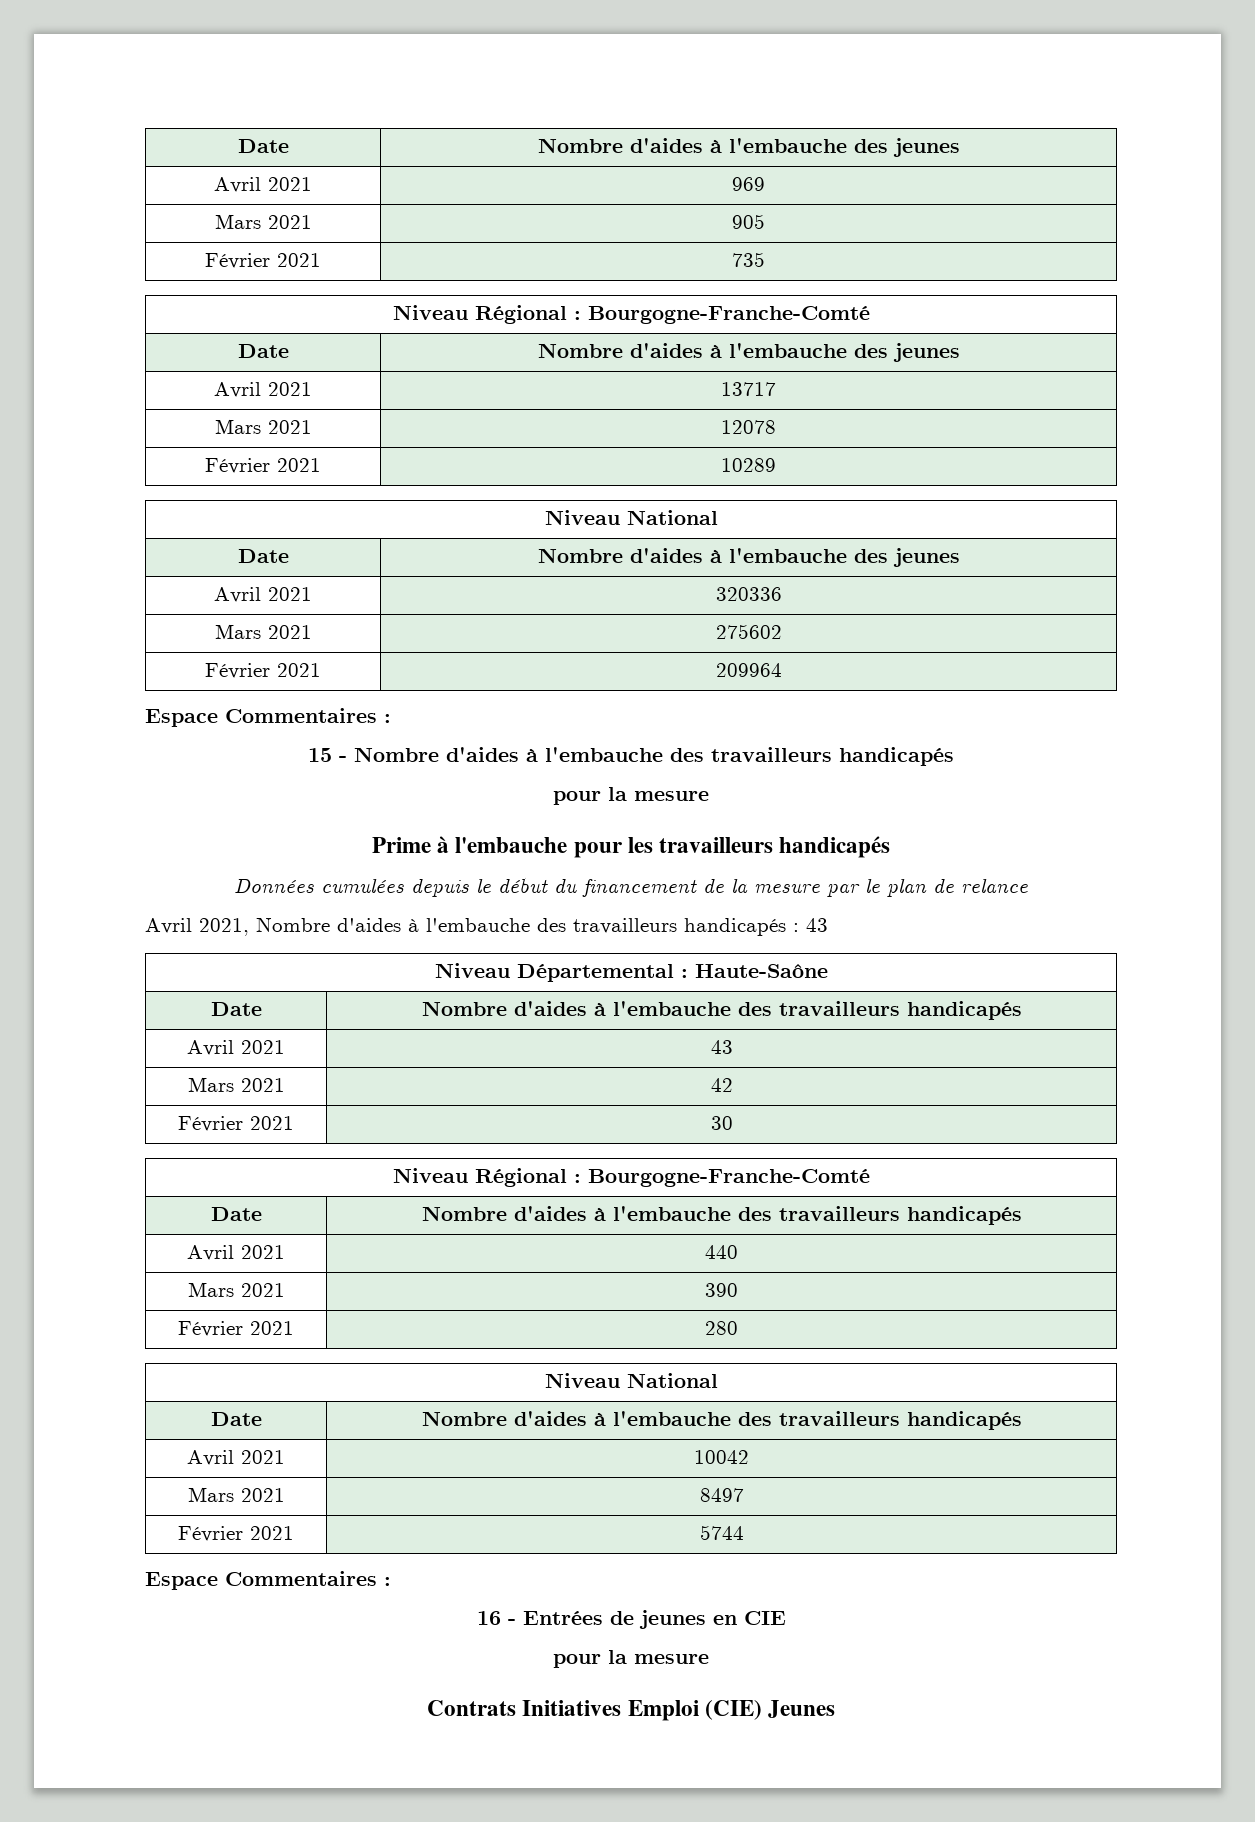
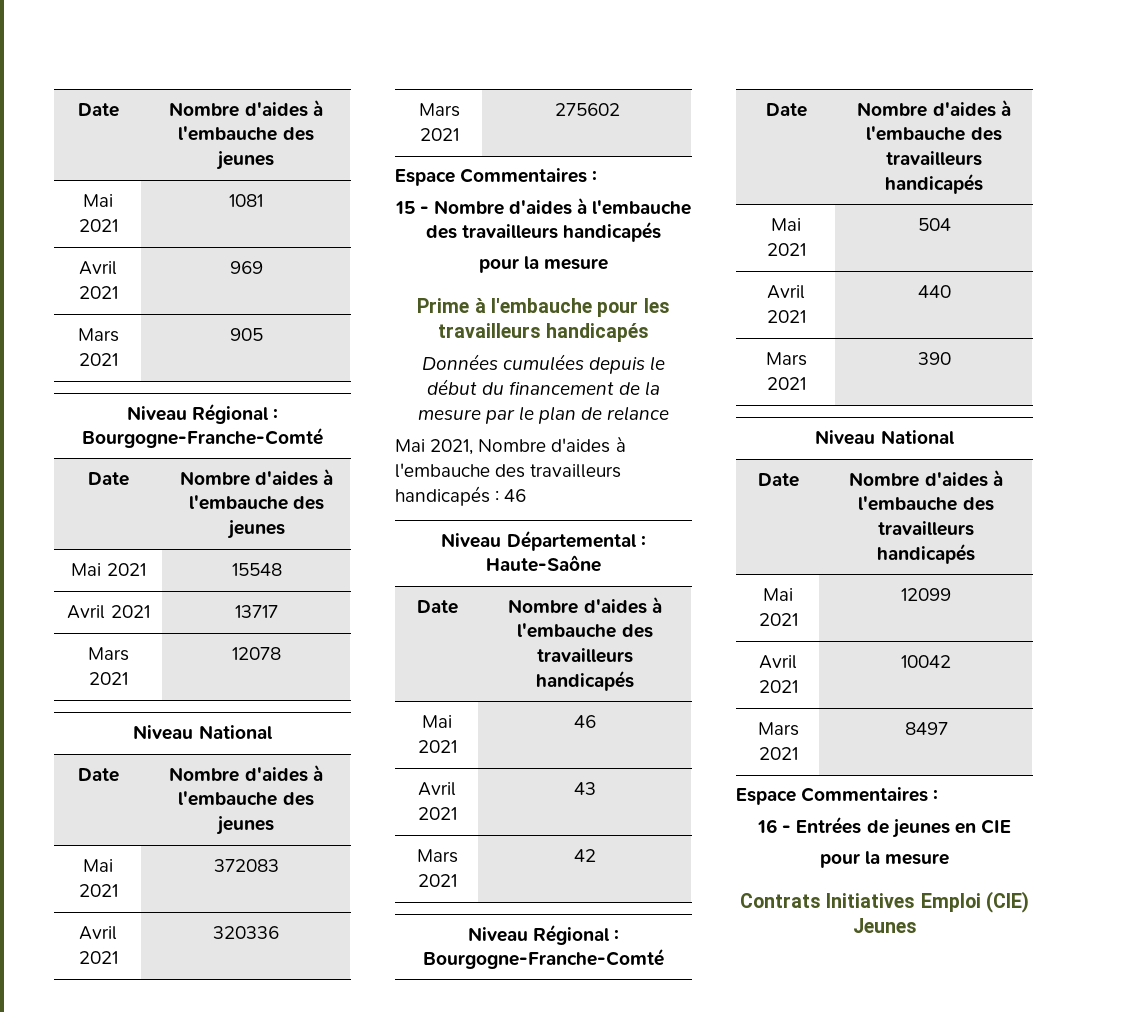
[237,139,289,153] [537,138,960,157] Date | Nombre d'aides à l'embauche des jeunes -> [77,103,119,117] [169,99,323,117] [178,126,314,141] [215,151,274,170] [83,194,113,207] [78,219,118,232] [228,194,263,207] Date | Nombre d'aides à l'embauche des jeunes // Mai 2021 | 1081
[205,253,321,269] [731,252,765,267] // Février 2021 | 735 -> (263, 334) none
(960, 352) none -> [71,563,146,576] [231,563,282,576] // Mai 2021 | 15548
[205,458,321,474] [720,458,776,472] // Février 2021 | 10289 -> (281, 653) none
(960, 557) none -> [83,859,113,872] [78,884,118,897] [213,859,279,872] // Mai 2021 | 372083
[205,663,321,679] [715,663,782,677] // Février 2021 | 209964 -> (620, 109) none
[145,918,192,934] Avril -> [395,439,425,452] Mai
[806,918,828,932] 43 -> [504,489,527,502] 46
(1022, 1010) none -> [422,715,452,728] [417,740,457,753] [574,715,596,728] // Mai 2021 | 46
[178,1116,294,1132] [710,1116,733,1130] // Février 2021 | 30 -> (596, 855) none
(1022, 1215) none -> [771,218,801,231] [766,243,806,256] [917,218,951,231] // Mai 2021 | 504
[178,1321,294,1337] [704,1321,738,1335] // Février 2021 | 280 -> (951, 358) none
(1022, 1420) none -> [763,588,793,601] [758,613,798,626] [901,588,951,601] // Mai 2021 | 12099
[178,1526,294,1542] [699,1525,744,1540] // Février 2021 | 5744 -> (948, 728) none

